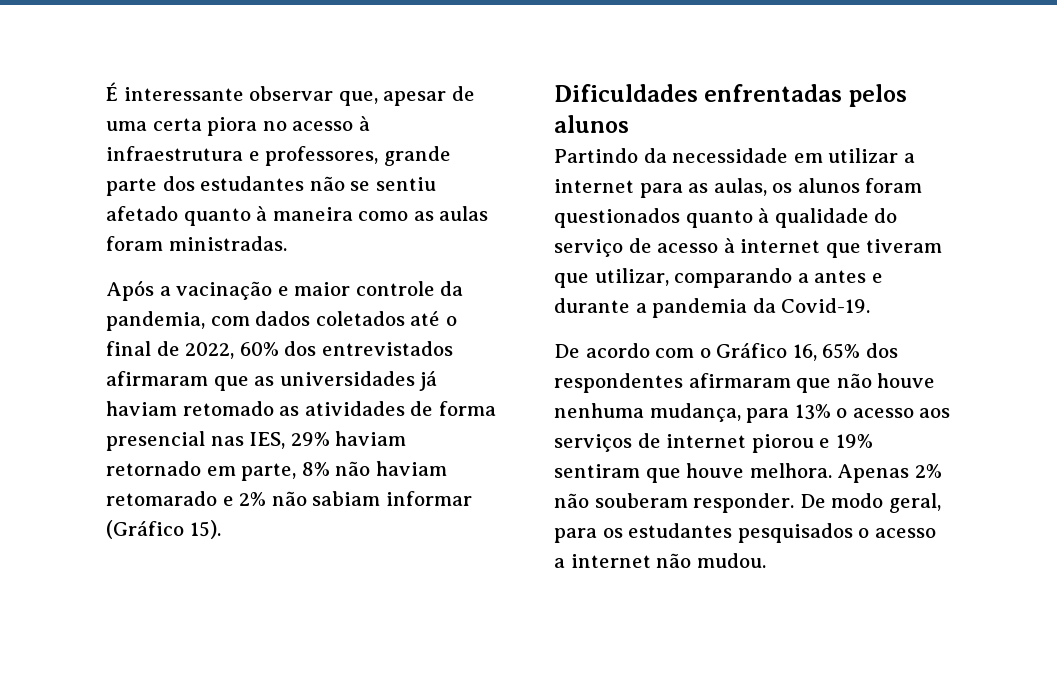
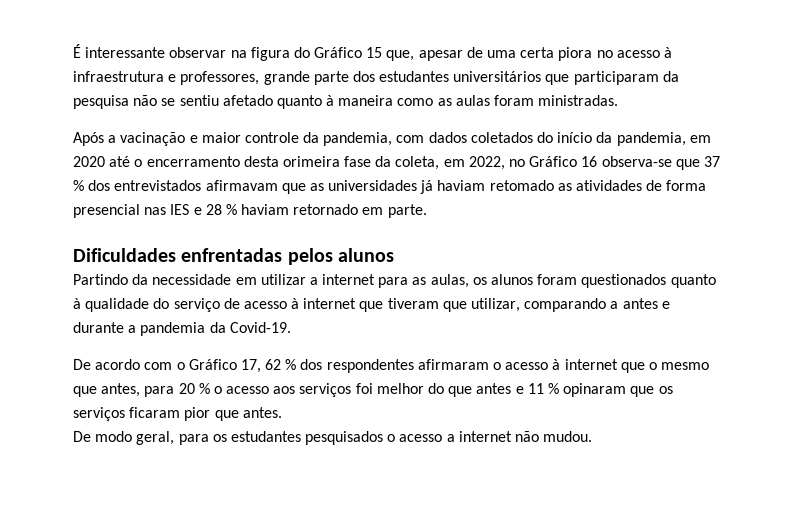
(334, 93) none -> [230,47,383,61] na figura do Gráfico 15
(305, 183) none -> [453,71,679,85] [73,95,129,109] universitários que participaram da pesquisa
[410,311,457,326] [106,341,279,359] até o final de 2022, 60% -> [537,132,711,146] [73,156,720,170] [73,180,84,191] do início da pandemia, em 2020 até o encerramento desta orimeira fase da coleta, em 2022, no Gráfico 16 observa-se que 37 %
[106,371,208,386] afirmaram -> [205,180,278,191] afirmavam
[249,431,407,449] [106,461,447,481] [106,491,472,506] [106,520,221,539] IES, 29% haviam retornado em parte, 8% não haviam retomarado e 2% não sabiam informar (Gráfico 15). -> [170,204,427,218] IES e 28 % haviam retornado em parte.
[792,343,898,361] [554,373,936,393] [554,403,951,423] [554,433,873,453] [554,463,942,483] [554,493,795,513] 16, 65% dos respondentes afirmaram que não houve nenhuma mudança, para 13% o acesso aos serviços de internet piorou e 19% sentiram que houve melhora. Apenas 2% não souberam responder. -> [240,359,710,373] [73,383,673,397] [73,407,282,421] 17, 62 % dos respondentes afirmaram o acesso à internet que o mesmo que antes, para 20 % o acesso aos serviços foi melhor do que antes e 11 % opinaram que os serviços ficaram pior que antes. //

